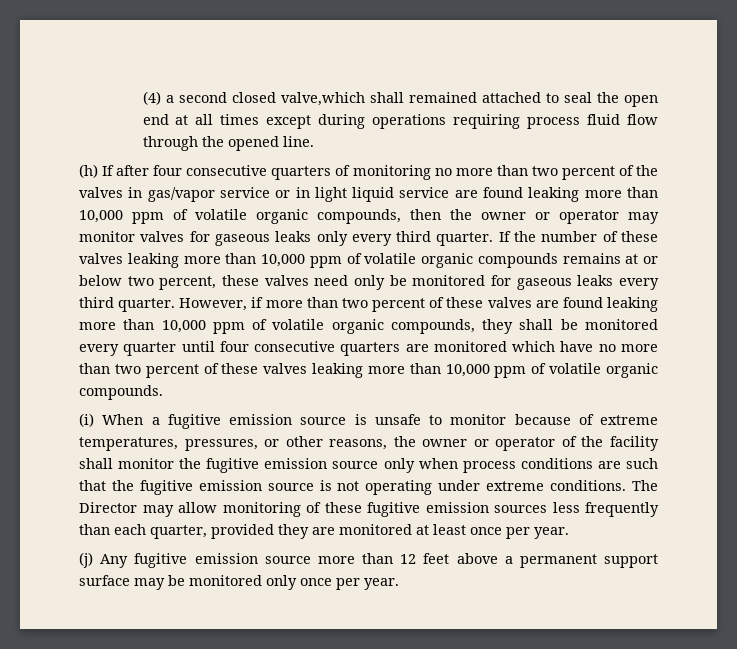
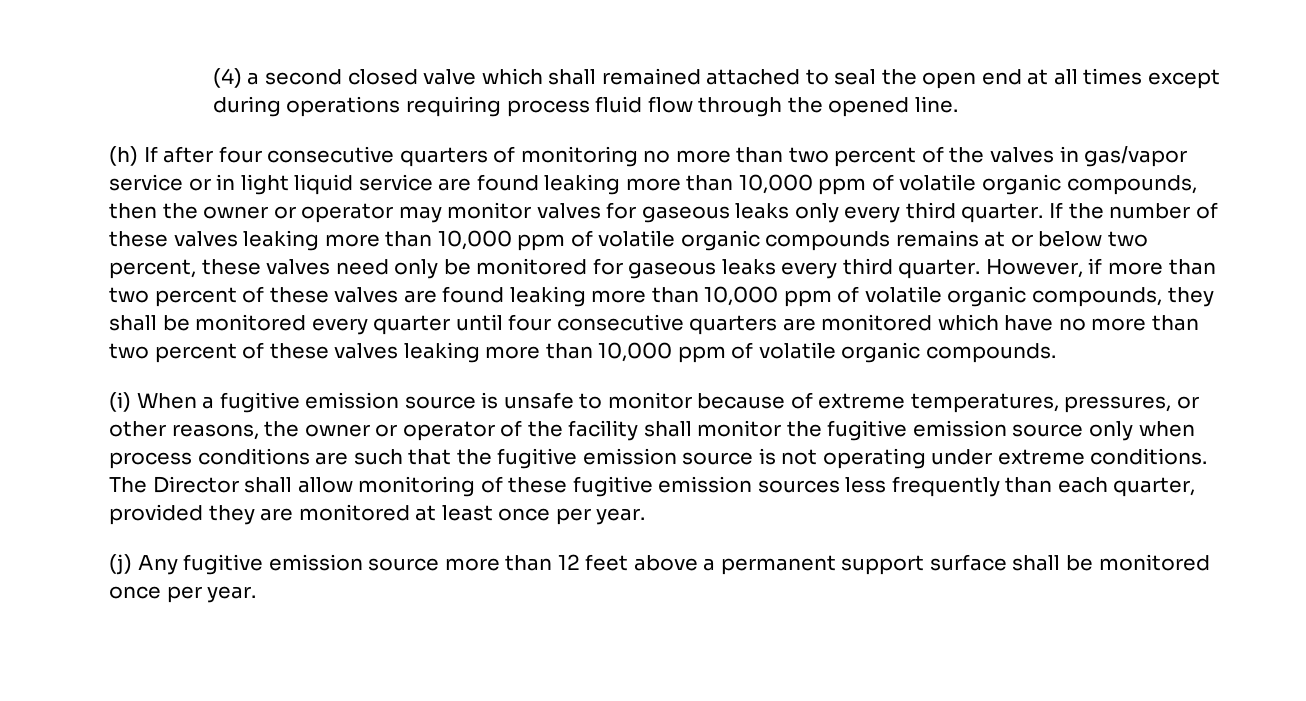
[280,92,365,106] valve,which -> [423,68,543,85] valve which
[142,505,174,517] may -> [244,477,293,493] shall
[134,575,297,590] may be monitored only -> [1012,554,1210,571] shall be monitored

